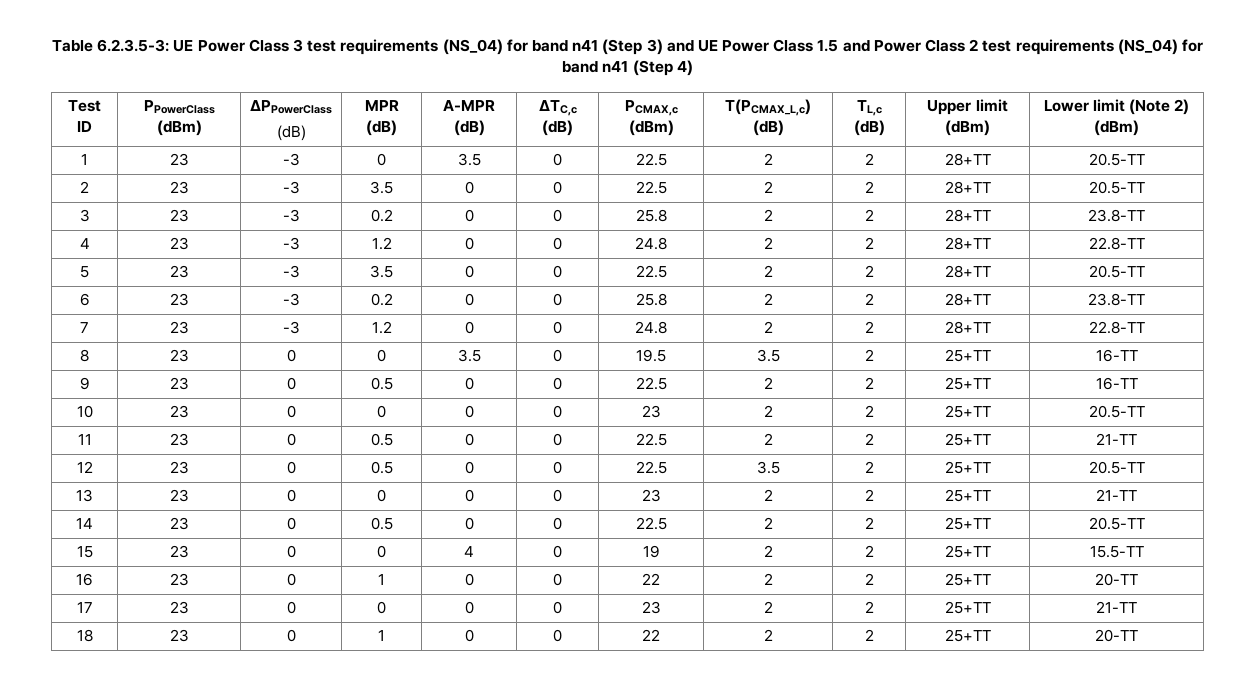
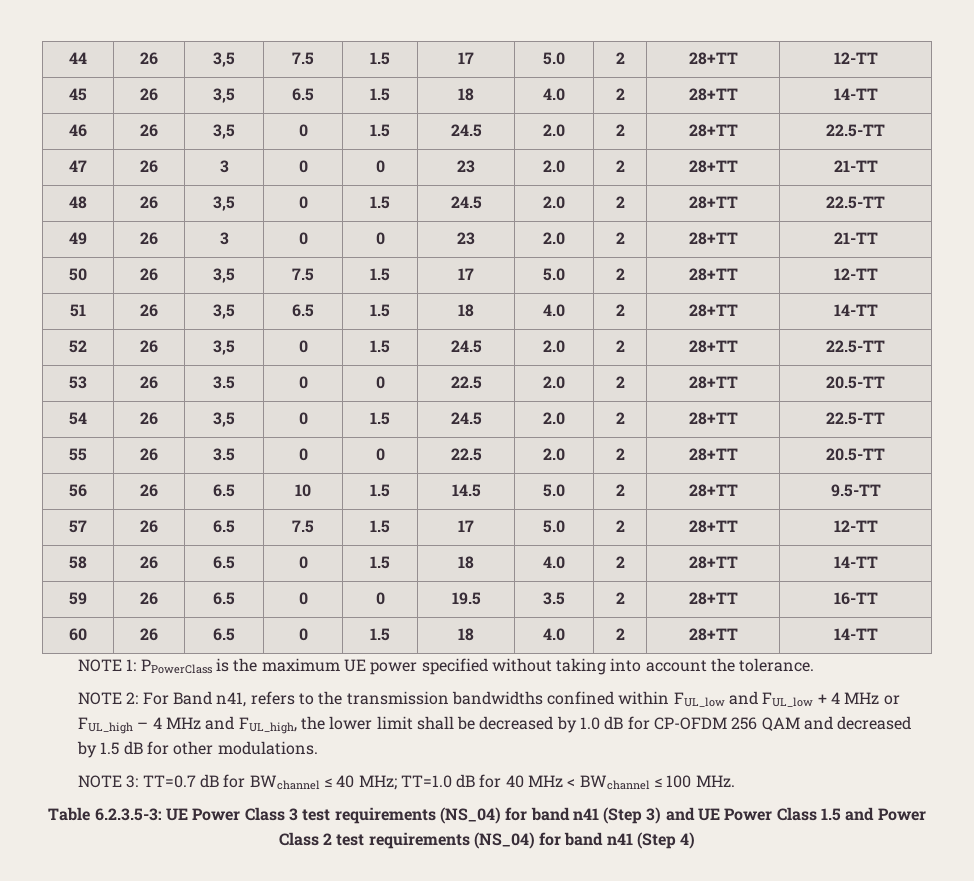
(52, 46) none -> [69,52,87,64] [140,52,158,65] [213,52,235,67] [292,52,314,65] [370,52,390,65] [458,52,474,64] [543,52,565,65] [615,52,625,64] [688,52,738,65] [833,52,878,64] [69,88,87,101] [140,88,158,101] [213,88,235,103] [292,88,314,101] [370,88,390,101] [458,88,474,101] [543,88,565,101] [615,88,625,100] [688,88,738,101] [833,88,878,100] [69,124,87,137] [140,124,158,137] [213,124,235,139] [298,124,308,137] [370,124,390,137] [450,124,482,137] [543,124,565,137] [615,124,625,136] [688,124,738,137] [826,124,885,137] [69,160,87,172] [140,160,158,173] [219,160,229,173] [298,160,308,173] [375,160,385,173] [457,160,475,173] [543,160,565,173] [615,160,625,172] [688,160,738,173] [833,160,878,172] [69,196,87,209] [140,196,158,209] [213,196,235,211] [298,196,308,209] [370,196,390,209] [450,196,482,209] [543,196,565,209] [615,196,625,208] [688,196,738,209] [826,196,885,209] [69,232,87,245] [140,232,158,245] [219,232,229,245] [298,232,308,245] [375,232,385,245] [457,232,475,245] [543,232,565,245] [615,232,625,244] [688,232,738,245] [833,232,878,244] [69,268,87,281] [140,268,158,281] [213,268,235,283] [292,268,314,281] [370,268,390,281] [458,268,474,280] [543,268,565,281] [615,268,625,280] [688,268,738,281] [833,268,878,280] [70,304,86,317] [140,304,158,317] [213,304,235,319] [292,304,314,317] [370,304,390,317] [458,304,474,317] [543,304,565,317] [615,304,625,316] [688,304,738,317] [833,304,878,316] [69,340,87,353] [140,340,158,353] [213,340,235,355] [298,340,308,353] [370,340,390,353] [450,340,482,353] [543,340,565,353] [615,340,625,352] [688,340,738,353] [826,340,885,353] [69,376,87,389] [140,376,158,389] [213,376,235,389] [298,376,308,389] [375,376,385,389] [450,376,482,389] [543,376,565,389] [615,376,625,388] [688,376,738,389] [826,376,885,389] [69,412,87,425] [140,412,158,425] [213,412,235,427] [298,412,308,425] [370,412,390,425] [450,412,482,425] [543,412,565,425] [615,412,625,424] [688,412,738,425] [826,412,885,425] [69,448,87,461] [140,448,158,461] [213,448,235,461] [298,448,308,461] [375,448,385,461] [450,448,482,461] [543,448,565,461] [615,448,625,460] [688,448,738,461] [826,448,885,461] [69,484,87,497] [140,484,158,497] [213,484,235,497] [295,484,311,497] [370,484,390,497] [451,484,481,497] [543,484,565,497] [615,484,625,496] [688,484,738,497] [830,484,881,497] [69,520,87,533] [140,520,158,533] [213,520,235,533] [292,520,314,533] [370,520,390,533] [458,520,474,532] [543,520,565,533] [615,520,625,532] [688,520,738,533] [833,520,878,532] [69,556,87,569] [140,556,158,569] [213,556,235,569] [298,556,308,569] [370,556,390,569] [458,556,474,569] [543,556,565,569] [615,556,625,568] [688,556,738,569] [833,556,878,568] [69,592,87,605] [140,592,158,605] [213,592,235,605] [298,592,308,605] [375,592,385,605] [451,592,481,605] [543,592,565,605] [615,592,625,604] [688,592,738,605] [833,592,878,605] [69,628,87,641] [140,628,158,641] [213,628,235,641] [298,628,308,641] [370,628,390,641] [458,628,474,641] [543,628,565,641] [615,628,625,640] [688,628,738,641] [833,628,878,640] [77,658,815,675] [77,691,900,707] [77,716,912,734] [76,741,318,758] [77,774,735,790] 44 | 26 | 3,5 | 7.5 | 1.5 | 17 | 5.0 | 2 | 28+TT | 12-TT // 45 | 26 | 3,5 | 6.5 | 1.5 | 18 | 4.0 | 2 | 28+TT | 14-TT // 46 | 26 | 3,5 | 0 | 1.5 | 24.5 | 2.0 | 2 | 28+TT | 22.5-TT // 47 | 26 | 3 | 0 | 0 | 23 | 2.0 | 2 | 28+TT | 21-TT // 48 | 26 | 3,5 | 0 | 1.5 | 24.5 | 2.0 | 2 | 28+TT | 22.5-TT // 49 | 26 | 3 | 0 | 0 | 23 | 2.0 | 2 | 28+TT | 21-TT // 50 | 26 | 3,5 | 7.5 | 1.5 | 17 | 5.0 | 2 | 28+TT | 12-TT // 51 | 26 | 3,5 | 6.5 | 1.5 | 18 | 4.0 | 2 | 28+TT | 14-TT // 52 | 26 | 3,5 | 0 | 1.5 | 24.5 | 2.0 | 2 | 28+TT | 22.5-TT // 53 | 26 | 3.5 | 0 | 0 | 22.5 | 2.0 | 2 | 28+TT | 20.5-TT // 54 | 26 | 3,5 | 0 | 1.5 | 24.5 | 2.0 | 2 | 28+TT | 22.5-TT // 55 | 26 | 3.5 | 0 | 0 | 22.5 | 2.0 | 2 | 28+TT | 20.5-TT // 56 | 26 | 6.5 | 10 | 1.5 | 14.5 | 5.0 | 2 | 28+TT | 9.5-TT // 57 | 26 | 6.5 | 7.5 | 1.5 | 17 | 5.0 | 2 | 28+TT | 12-TT // 58 | 26 | 6.5 | 0 | 1.5 | 18 | 4.0 | 2 | 28+TT | 14-TT // 59 | 26 | 6.5 | 0 | 0 | 19.5 | 3.5 | 2 | 28+TT | 16-TT // 60 | 26 | 6.5 | 0 | 1.5 | 18 | 4.0 | 2 | 28+TT | 14-TT // NOTE 1: PPowerClass is the maximum UE power specified without taking into account the tolerance. // NOTE 2: For Band n41, refers to the transmission bandwidths confined within FUL_low and FUL_low + 4 MHz or FUL_high – 4 MHz and FUL_high, the lower limit shall be decreased by 1.0 dB for CP-OFDM 256 QAM and decreased by 1.5 dB for other modulations. // NOTE 3: TT=0.7 dB for BWchannel ≤ 40 MHz; TT=1.0 dB for 40 MHz < BWchannel ≤ 100 MHz. //
[68,100,101,112] [77,121,92,132] [143,100,215,114] [156,120,202,136] [250,100,332,114] [276,125,306,141] [364,100,399,111] [366,120,397,136] [443,100,495,111] [453,120,485,136] [538,100,577,116] [542,120,573,136] [624,100,678,116] [628,120,674,136] [725,99,812,116] [752,120,784,136] [856,100,882,116] [853,120,885,136] [927,99,1008,115] [945,120,991,136] [1043,99,1190,115] [1094,120,1139,136] [81,154,88,165] [169,153,189,166] [282,153,300,166] [377,153,386,166] [457,153,481,166] [553,153,562,166] [635,153,667,166] [763,153,773,165] [864,153,874,165] [944,153,991,166] [1088,153,1145,166] [80,181,89,193] [169,181,189,194] [282,181,300,194] [370,181,393,194] [464,181,474,194] [553,181,562,194] [635,181,667,194] [763,181,773,193] [864,181,874,193] [944,181,991,194] [1088,181,1145,194] [79,209,90,222] [169,209,189,222] [282,209,300,222] [370,209,393,222] [464,209,474,222] [553,209,562,222] [635,209,667,222] [763,209,773,221] [864,209,874,221] [944,209,991,222] [1088,209,1145,222] [79,238,90,249] [169,237,189,250] [282,237,300,250] [371,237,392,250] [464,237,474,250] [553,237,562,250] [635,237,668,250] [763,237,773,249] [864,237,874,249] [944,237,991,250] [1088,237,1145,250] [80,266,89,278] [169,265,189,278] [282,265,300,278] [370,265,393,278] [464,265,474,278] [553,265,562,278] [635,265,667,278] [763,265,773,277] [864,265,874,277] [944,265,991,278] [1088,265,1145,278] [79,293,90,306] [169,293,189,306] [282,293,300,306] [370,293,393,306] [464,293,474,306] [553,293,562,306] [635,293,667,306] [763,293,773,305] [864,293,874,305] [944,293,991,306] [1088,293,1145,306] [80,322,89,333] [169,321,189,334] [282,321,300,334] [371,321,392,334] [464,321,474,334] [553,321,562,334] [635,321,668,334] [763,321,773,333] [864,321,874,333] [944,321,991,334] [1088,321,1145,334] [80,349,89,362] [169,349,189,362] [286,349,296,362] [377,349,386,362] [457,349,481,362] [553,349,562,362] [636,349,667,362] [756,349,780,362] [864,349,874,361] [944,349,991,362] [1095,349,1138,362] [79,377,90,390] [169,377,189,390] [286,377,296,390] [370,377,393,390] [464,377,474,390] [553,377,562,390] [635,377,667,390] [763,377,773,389] [864,377,874,389] [944,377,991,390] [1095,377,1138,390] [76,405,93,418] [169,405,189,418] [286,405,296,418] [377,405,386,418] [464,405,474,418] [553,405,562,418] [641,405,661,418] [763,405,773,417] [864,405,874,417] [944,405,991,418] [1088,405,1145,418] [77,434,92,445] [169,433,189,446] [286,433,296,446] [370,433,393,446] [464,433,474,446] [553,433,562,446] [635,433,667,446] [763,433,773,445] [864,433,874,445] [944,433,991,446] [1096,433,1137,445] [76,461,93,473] [169,461,189,474] [286,461,296,474] [370,461,393,474] [464,461,474,474] [553,461,562,474] [635,461,667,474] [756,461,780,474] [864,461,874,473] [944,461,991,474] [1088,461,1145,474] [76,489,93,502] [169,489,189,502] [286,489,296,502] [377,489,386,502] [464,489,474,502] [553,489,562,502] [641,489,661,502] [763,489,773,501] [864,489,874,501] [944,489,991,502] [1096,489,1137,501] [76,518,93,529] [169,517,189,530] [286,517,296,530] [370,517,393,530] [464,517,474,530] [553,517,562,530] [635,517,667,530] [763,517,773,529] [864,517,874,529] [944,517,991,530] [1088,517,1145,530] [76,546,93,558] [169,545,189,558] [286,545,296,558] [377,545,386,558] [464,546,474,557] [553,545,562,558] [642,545,660,558] [763,545,773,557] [864,545,874,557] [944,545,991,558] [1089,546,1144,558] [76,573,93,586] [169,573,189,586] [286,573,296,586] [378,574,385,585] [464,573,474,586] [553,573,562,586] [642,573,661,585] [763,573,773,585] [864,573,874,585] [944,573,991,586] [1095,573,1138,586] [76,602,93,613] [169,601,189,614] [286,601,296,614] [377,601,386,614] [464,601,474,614] [553,601,562,614] [641,601,661,614] [763,601,773,613] [864,601,874,613] [944,601,991,614] [1096,601,1137,613] [76,629,93,642] [169,629,189,642] [286,629,296,642] [378,630,385,641] [464,629,474,642] [553,629,562,642] [642,629,661,641] [763,629,773,641] [864,629,874,641] [944,629,991,642] [1095,629,1138,642] // Test ID | PPowerClass (dBm) | ΔPPowerClass // (dB) | MPR (dB) | A-MPR (dB) | ΔTC,c (dB) | PCMAX,c (dBm) | T(PCMAX_L,c) (dB) | TL,c (dB) | Upper limit (dBm) | Lower limit (Note 2) (dBm) // 1 | 23 | -3 | 0 | 3.5 | 0 | 22.5 | 2 | 2 | 28+TT | 20.5-TT // 2 | 23 | -3 | 3.5 | 0 | 0 | 22.5 | 2 | 2 | 28+TT | 20.5-TT // 3 | 23 | -3 | 0.2 | 0 | 0 | 25.8 | 2 | 2 | 28+TT | 23.8-TT // 4 | 23 | -3 | 1.2 | 0 | 0 | 24.8 | 2 | 2 | 28+TT | 22.8-TT // 5 | 23 | -3 | 3.5 | 0 | 0 | 22.5 | 2 | 2 | 28+TT | 20.5-TT // 6 | 23 | -3 | 0.2 | 0 | 0 | 25.8 | 2 | 2 | 28+TT | 23.8-TT // 7 | 23 | -3 | 1.2 | 0 | 0 | 24.8 | 2 | 2 | 28+TT | 22.8-TT // 8 | 23 | 0 | 0 | 3.5 | 0 | 19.5 | 3.5 | 2 | 25+TT | 16-TT // 9 | 23 | 0 | 0.5 | 0 | 0 | 22.5 | 2 | 2 | 25+TT | 16-TT // 10 | 23 | 0 | 0 | 0 | 0 | 23 | 2 | 2 | 25+TT | 20.5-TT // 11 | 23 | 0 | 0.5 | 0 | 0 | 22.5 | 2 | 2 | 25+TT | 21-TT // 12 | 23 | 0 | 0.5 | 0 | 0 | 22.5 | 3.5 | 2 | 25+TT | 20.5-TT // 13 | 23 | 0 | 0 | 0 | 0 | 23 | 2 | 2 | 25+TT | 21-TT // 14 | 23 | 0 | 0.5 | 0 | 0 | 22.5 | 2 | 2 | 25+TT | 20.5-TT // 15 | 23 | 0 | 0 | 4 | 0 | 19 | 2 | 2 | 25+TT | 15.5-TT // 16 | 23 | 0 | 1 | 0 | 0 | 22 | 2 | 2 | 25+TT | 20-TT // 17 | 23 | 0 | 0 | 0 | 0 | 23 | 2 | 2 | 25+TT | 21-TT // 18 | 23 | 0 | 1 | 0 | 0 | 22 | 2 | 2 | 25+TT | 20-TT -> (696, 840) none

